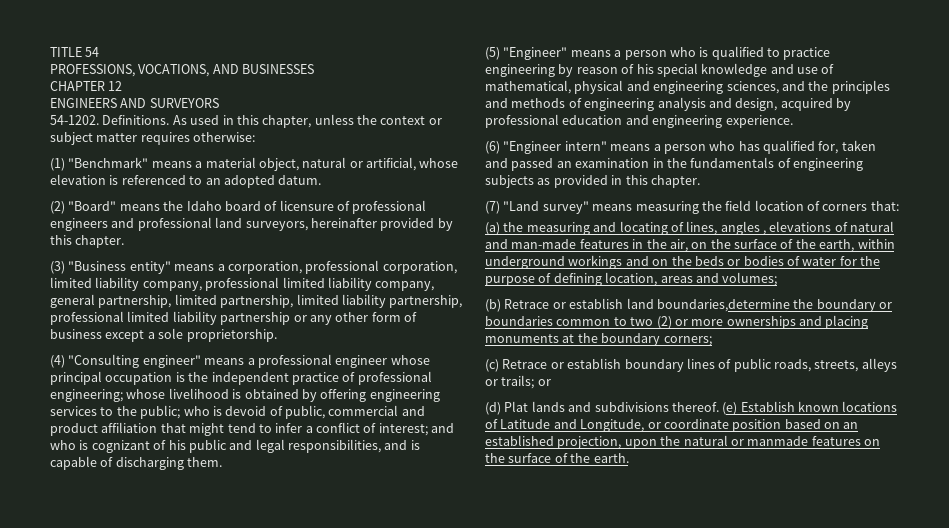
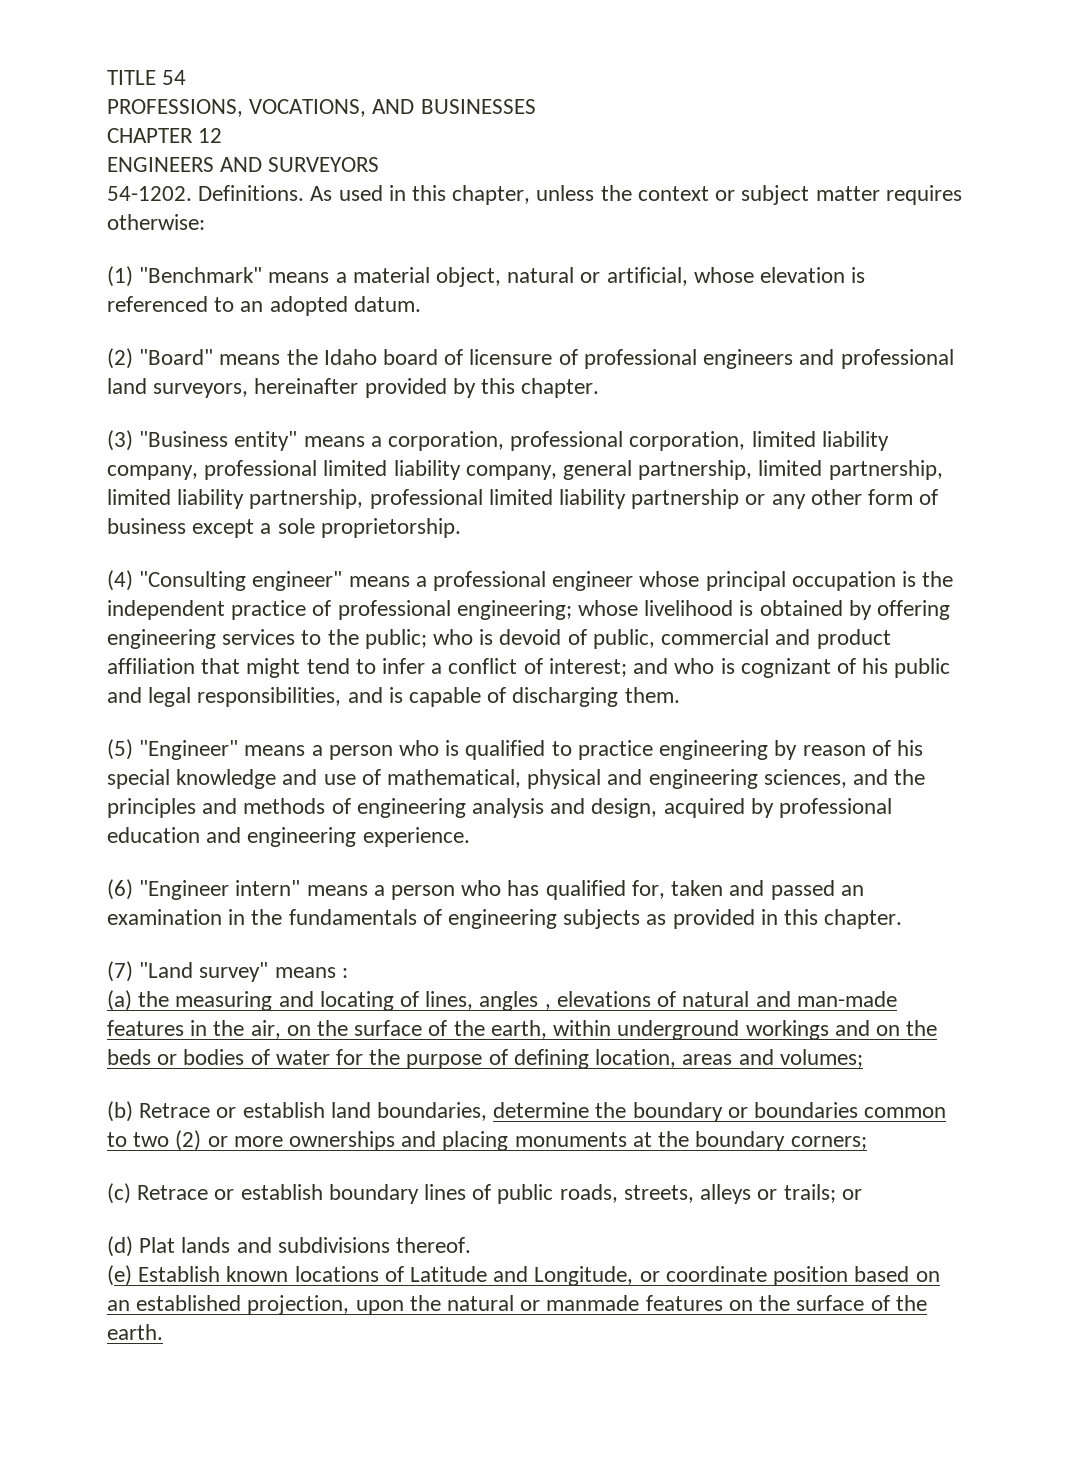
[635,200,899,214] measuring the field location of corners that: -> [341,968,348,978] :
[656,299,790,312] boundaries,determine -> [377,1102,590,1121] boundaries, determine
(719, 407) none -> (472, 1245) //

